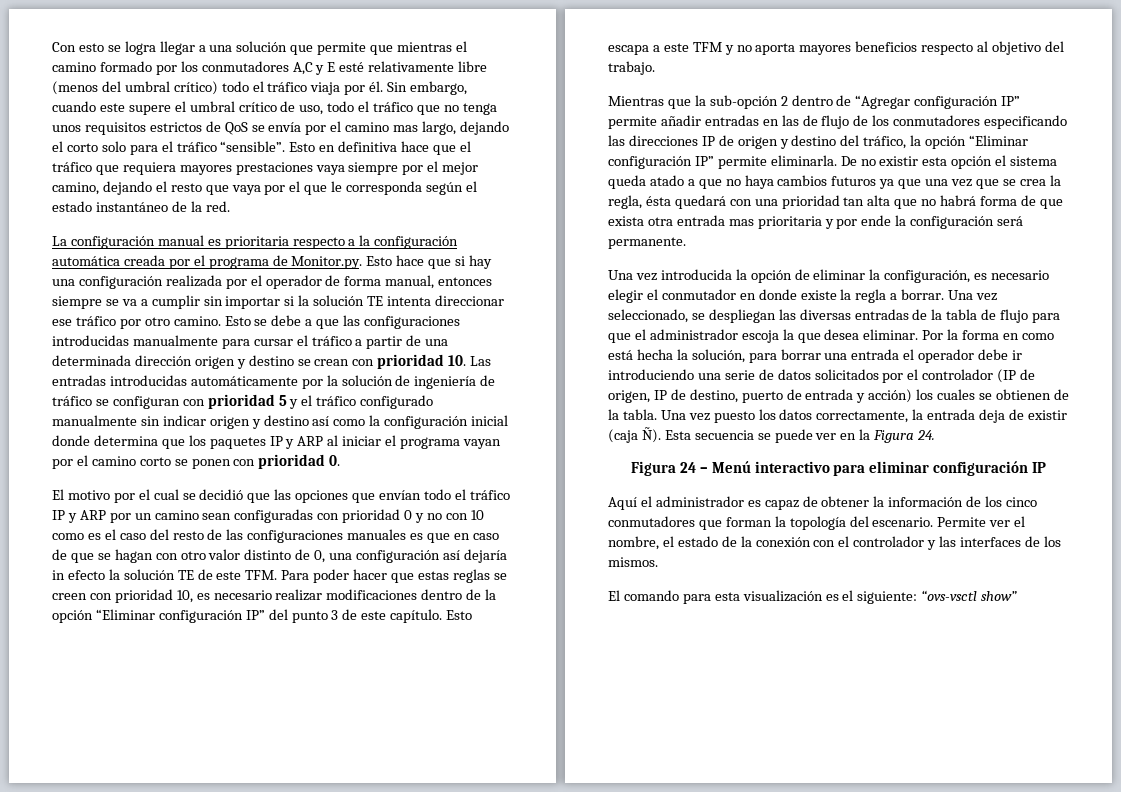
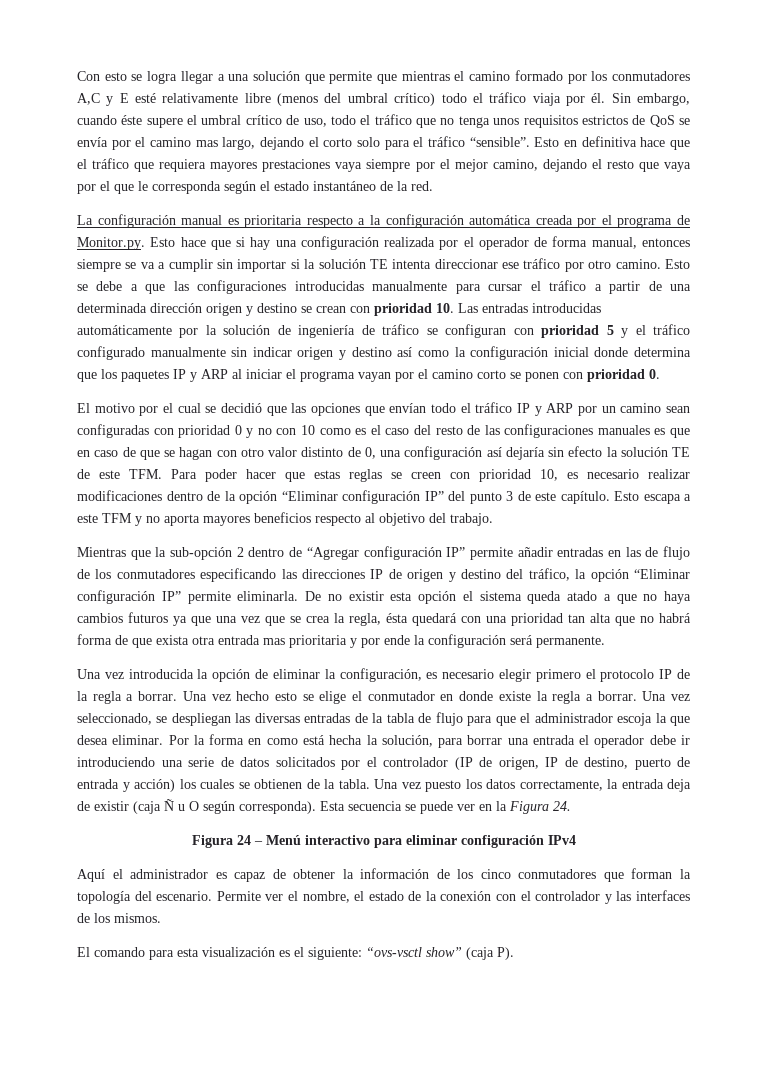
[99,103,125,112] este -> [121,115,143,125] éste
[52,570,65,580] in -> [548,447,564,457] sin
(643, 296) none -> [535,669,690,682] [77,691,347,704] primero el protocolo IP de la regla a borrar. Una vez hecho esto se elige
[641,427,661,443] Ñ). -> [164,799,316,814] Ñ u O según corresponda).
[1032,462,1047,473] IP -> [547,835,576,845] IPv4
(1018, 596) none -> [466,947,514,960] (caja P).

